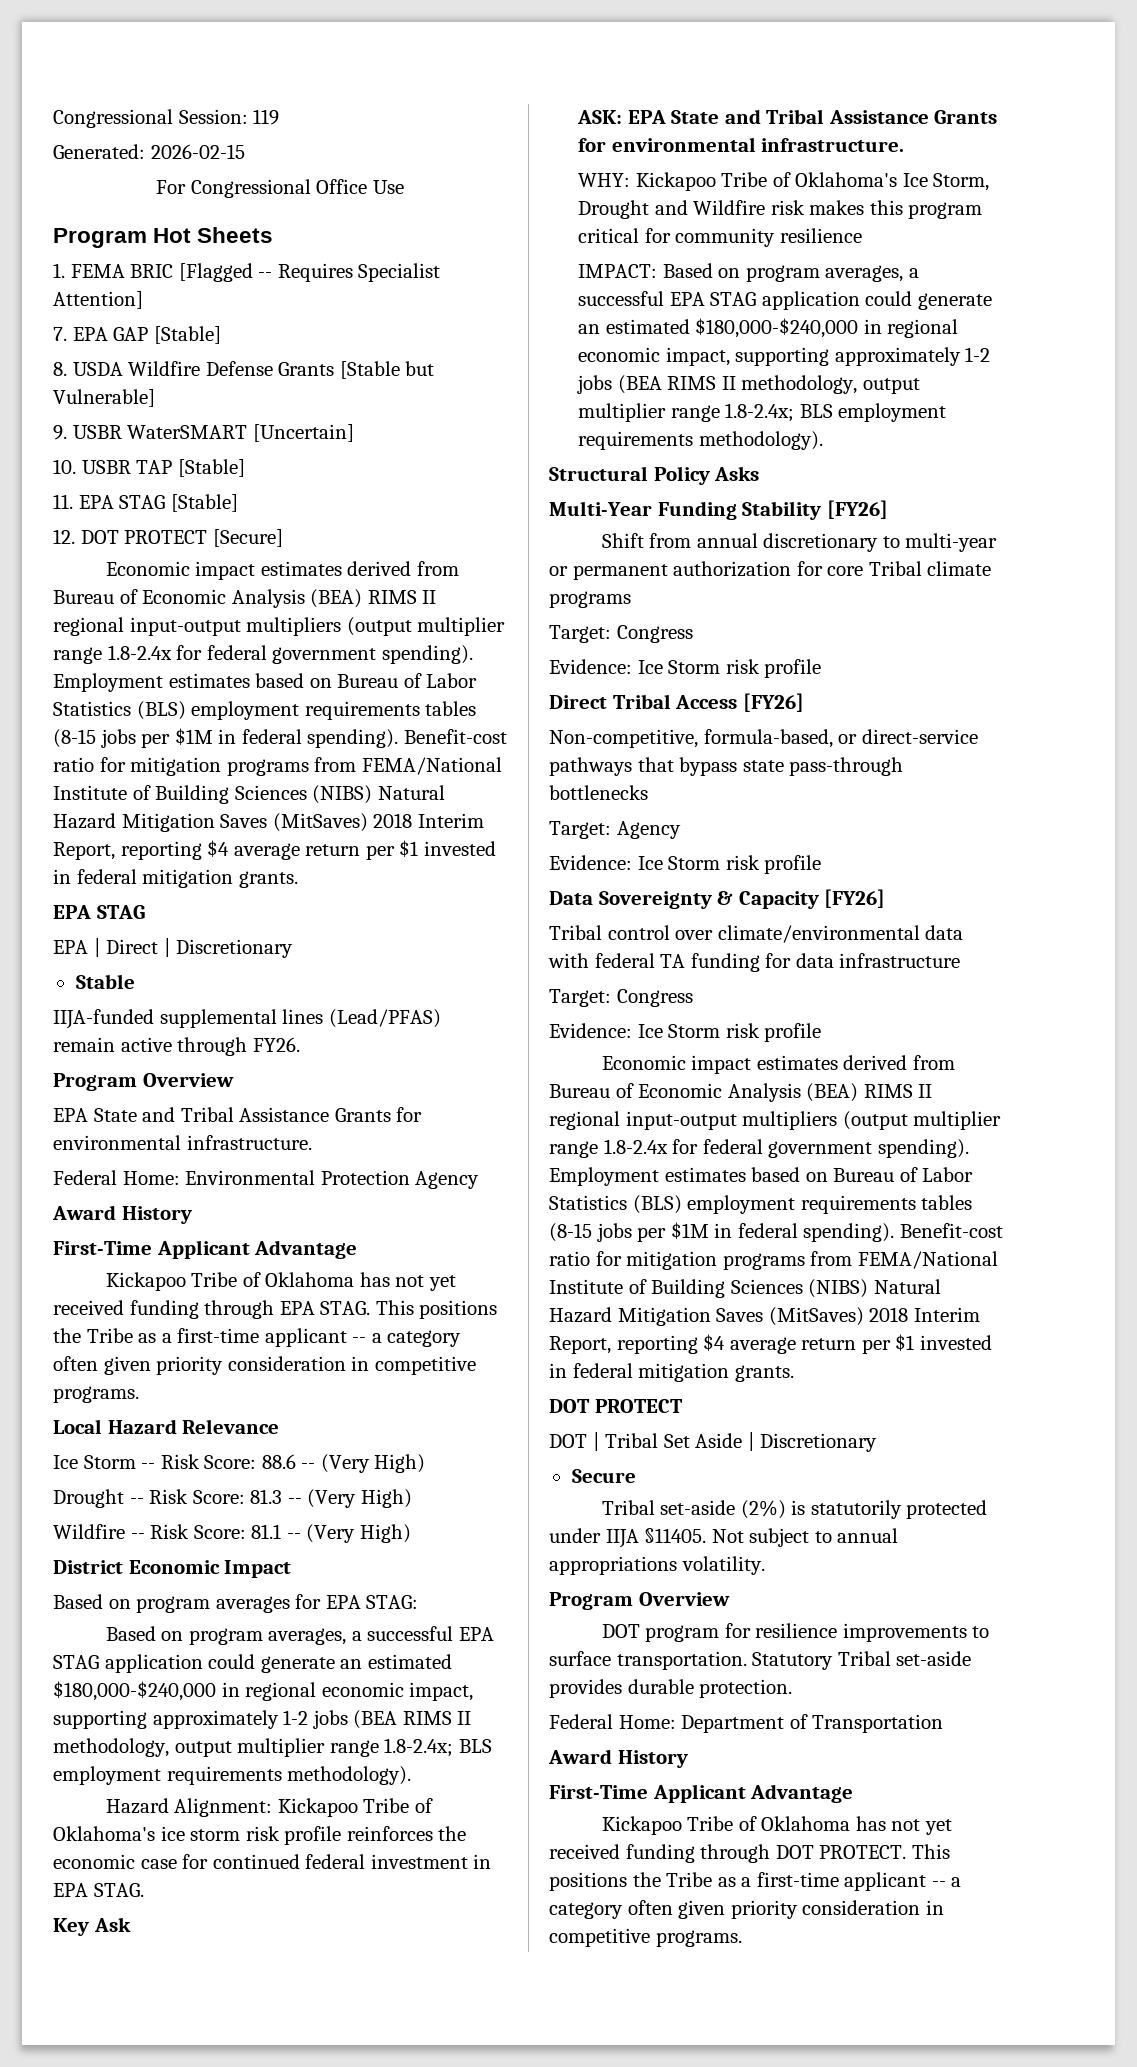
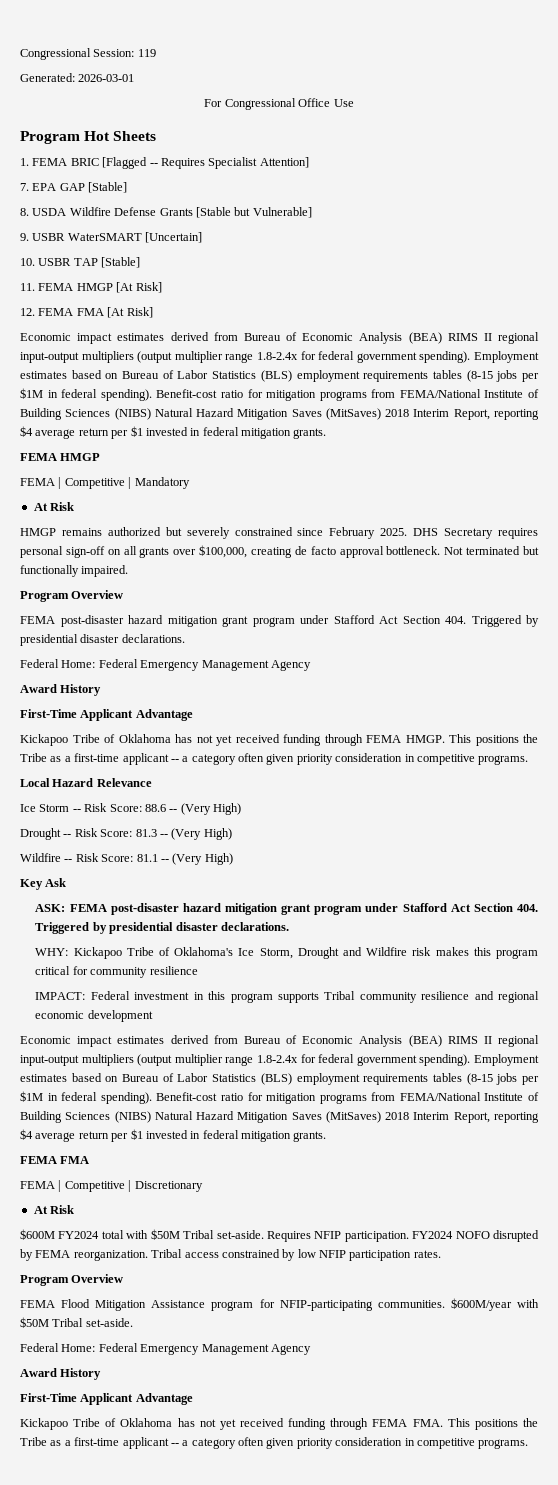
[150,144,245,159] 2026-02-15 -> [78,74,135,82] 2026-03-01
[78,494,238,512] [53,529,283,547] EPA STAG [Stable] // 12. DOT PROTECT [Secure] -> [38,282,162,293] [20,307,153,318] FEMA HMGP [At Risk] // 12. FEMA FMA [At Risk]
[53,905,145,919] [53,938,294,958] [75,974,135,989] [53,1009,441,1029] [53,1037,300,1056] [53,1073,234,1091] [53,1107,423,1122] [53,1135,312,1150] [53,1170,410,1185] EPA STAG // EPA | Direct | Discretionary // Stable // IIJA-funded supplemental lines (Lead/PFAS) remain active through FY26. // Program Overview // EPA State and Tribal Assistance Grants for environmental infrastructure. // Federal Home: Environmental Protection -> [20,453,101,461] [20,477,190,489] [33,502,75,511] [20,527,539,539] [20,545,539,558] [20,565,129,577] [20,590,124,602] [20,615,539,627] [20,634,185,646] [20,659,269,671] FEMA HMGP // FEMA | Competitive | Mandatory // At Risk // HMGP remains authorized but severely constrained since February 2025. DHS Secretary requires personal sign-off on all grants over $100,000, creating de facto approval bottleneck. Not terminated but functionally impaired. // Program Overview // FEMA post-disaster hazard mitigation grant program under Stafford Act Section 404. Triggered by presidential disaster declarations. // Federal Home: Federal Emergency Management
[279,1301,371,1315] EPA STAG. -> [366,735,445,743] FEMA HMGP.
[53,1560,292,1578] [53,1594,419,1613] [105,1626,494,1645] [53,1654,452,1673] [53,1681,474,1701] [53,1710,472,1729] [53,1738,492,1757] [53,1766,412,1785] [105,1798,433,1817] [53,1826,467,1845] [53,1854,492,1869] [53,1883,144,1897] [53,1917,131,1936] [577,109,998,124] [578,137,905,152] District Economic Impact // Based on program averages for EPA STAG: // Based on program averages, a successful EPA STAG application could generate an estimated $180,000-$240,000 in regional economic impact, supporting approximately 1-2 jobs (BEA RIMS II methodology, output multiplier range 1.8-2.4x; BLS employment requirements methodology). // Hazard Alignment: Kickapoo Tribe of Oklahoma's ice storm risk profile reinforces the economic case for continued federal investment in EPA STAG. // Key Ask // ASK: EPA State and Tribal Assistance Grants for environmental infrastructure. -> [20,878,67,890] [35,903,538,915] [35,922,289,934] Key Ask // ASK: FEMA post-disaster hazard mitigation grant program under Stafford Act Section 404. Triggered by presidential disaster declarations.
[662,263,919,282] [578,291,992,310] [578,318,959,338] [578,347,991,366] [577,375,920,394] [578,403,947,422] [578,431,823,450] [549,466,760,485] [549,500,888,520] [601,533,998,552] [549,561,992,580] [549,591,631,608] [549,625,693,643] [549,659,822,678] [549,693,804,712] [549,729,978,748] [549,757,904,776] [549,785,648,800] [549,821,681,839] [549,855,822,874] [549,889,886,909] [549,925,964,943] [548,953,961,972] [549,989,693,1007] [549,1023,822,1042] Based on program averages, a successful EPA STAG application could generate an estimated $180,000-$240,000 in regional economic impact, supporting approximately 1-2 jobs (BEA RIMS II methodology, output multiplier range 1.8-2.4x; BLS employment requirements methodology). // Structural Policy Asks // Multi-Year Funding Stability [FY26] // Shift from annual discretionary to multi-year or permanent authorization for core Tribal climate programs // Target: Congress // Evidence: Ice Storm risk profile // Direct Tribal Access [FY26] // Non-competitive, formula-based, or direct-service pathways that bypass state pass-through bottlenecks // Target: Agency // Evidence: Ice Storm risk profile // Data Sovereignty & Capacity [FY26] // Tribal control over climate/environmental data with federal TA funding for data infrastructure // Target: Congress // Evidence: Ice Storm risk profile -> [90,991,539,1003] [35,1010,153,1022] Federal investment in this program supports Tribal community resilience and regional economic development
[549,1399,683,1413] [549,1432,878,1452] [571,1469,636,1483] [601,1500,988,1519] [549,1528,899,1548] [549,1556,765,1575] [549,1592,730,1610] [601,1623,990,1642] [549,1651,972,1670] [549,1679,793,1698] [549,1714,944,1733] DOT PROTECT // DOT | Tribal Set Aside | Discretionary // Secure // Tribal set-aside (2%) is statutorily protected under IIJA §11405. Not subject to annual appropriations volatility. // Program Overview // DOT program for resilience improvements to surface transportation. Statutory Tribal set-aside provides durable protection. // Federal Home: Department of Transportation -> [20,1156,90,1164] [20,1180,203,1192] [33,1205,75,1214] [20,1229,539,1242] [20,1249,441,1261] [20,1274,124,1286] [20,1298,539,1311] [20,1317,133,1328] [20,1343,311,1355] FEMA FMA // FEMA | Competitive | Discretionary // At Risk // $600M FY2024 total with $50M Tribal set-aside. Requires NFIP participation. FY2024 NOFO disrupted by FEMA reorganization. Tribal access constrained by low NFIP participation rates. // Program Overview // FEMA Flood Mitigation Assistance program for NFIP-participating communities. $600M/year with $50M Tribal set-aside. // Federal Home: Federal Emergency Management Agency
[775,1845,907,1859] DOT PROTECT. -> [372,1419,443,1427] FEMA FMA.

